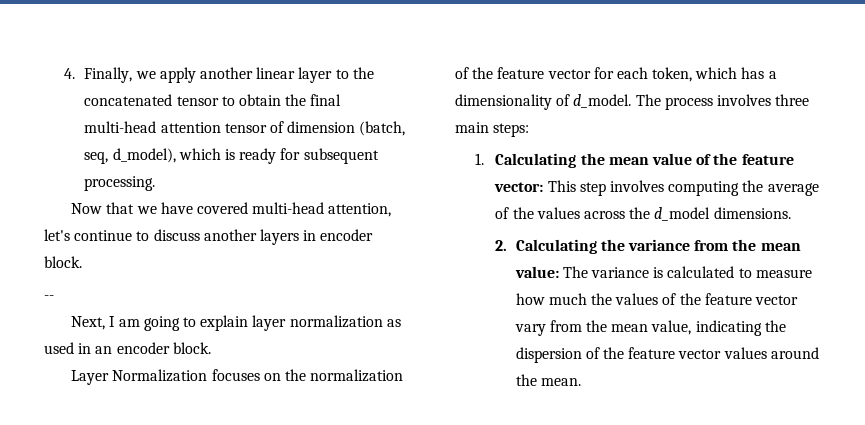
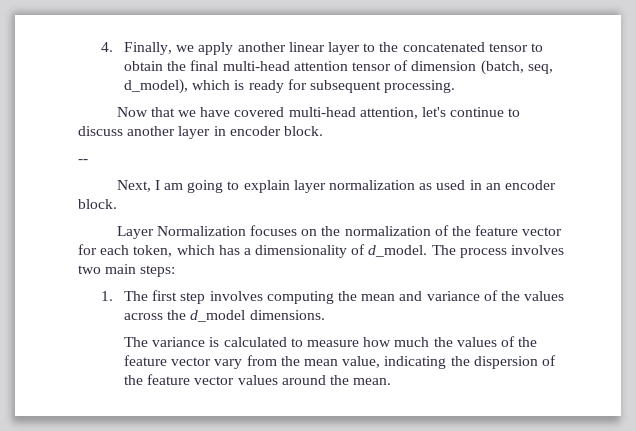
[259,229,299,245] layers -> [178,126,211,139] layer
[775,94,810,106] three -> [78,265,101,274] two
[495,153,794,168] [494,180,576,192] Calculating the mean value of the feature vector: This -> [124,290,178,301] The first
[767,183,819,196] average -> [361,291,480,301] mean and variance
[495,239,801,254] [514,266,559,278] 2. Calculating the variance from the mean value: -> (325, 315) none

